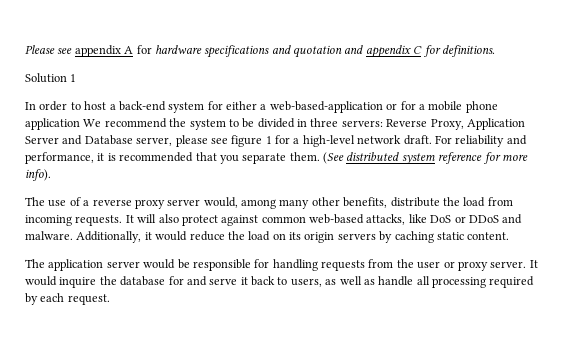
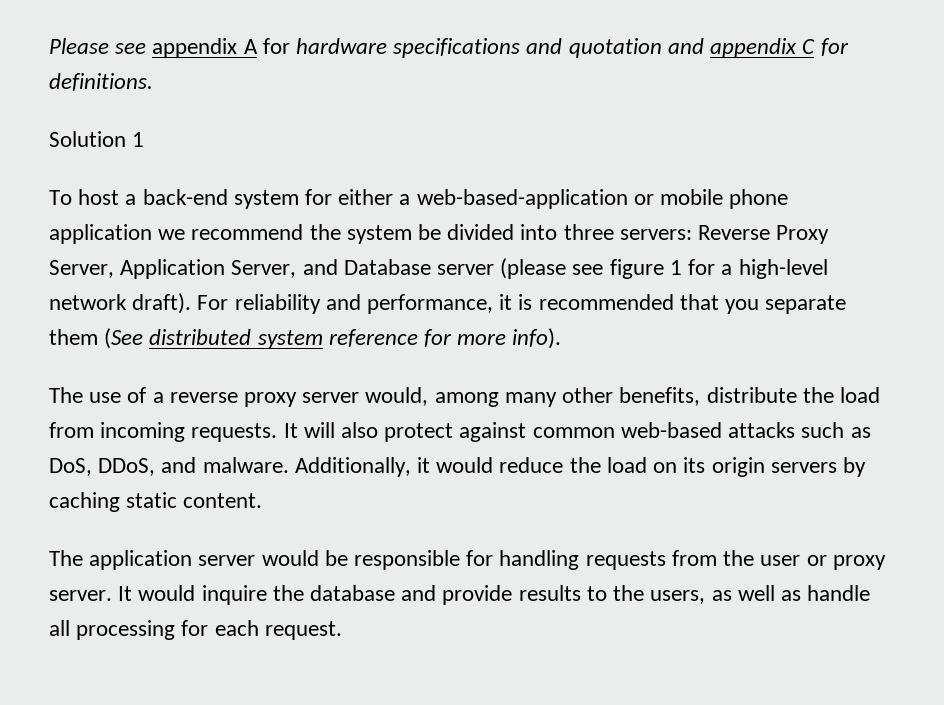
[25,101,81,111] In order to -> [49,190,72,205] To
[400,101,425,110] for a -> (654, 199) none
[83,119,102,127] We -> [158,229,186,240] we
[228,119,239,127] to -> (412, 234) none
[297,119,307,127] in -> [520,224,558,240] into
[430,118,525,130] [25,135,208,147] Proxy, Application Server and Database server, please -> [776,225,830,244] [49,258,567,279] Proxy Server, Application Server, and Database server (please
[403,135,432,145] draft. -> [132,293,192,314] draft).
[289,152,320,161] them. -> [49,329,98,345] them
[366,214,499,225] attacks, like DoS or DDoS -> [728,422,871,438] [49,458,156,476] attacks such as DoS, DDoS,
[168,276,288,286] for and serve it back to -> [401,585,645,605] and provide results to the
[489,276,535,288] [25,293,38,305] required by -> [181,620,209,636] for

